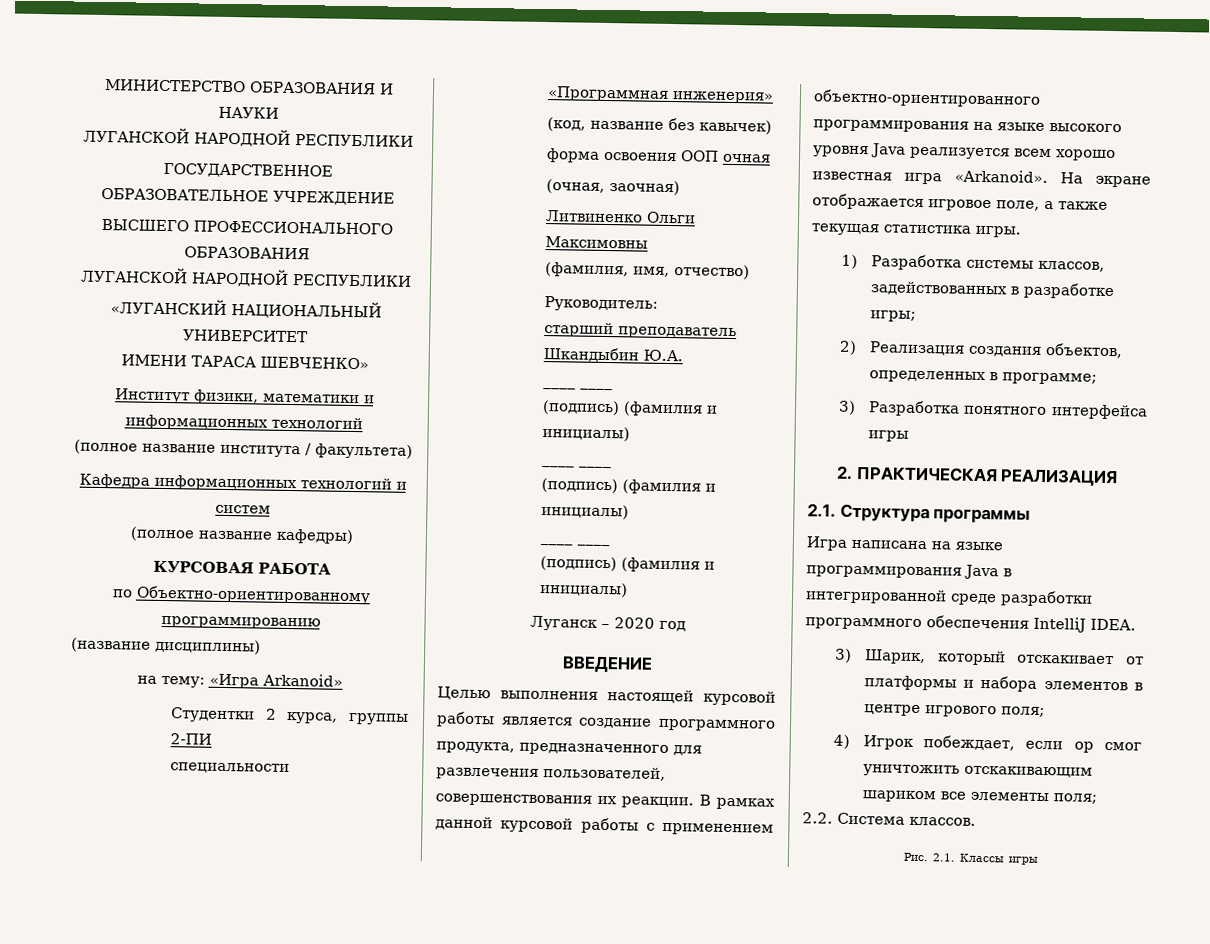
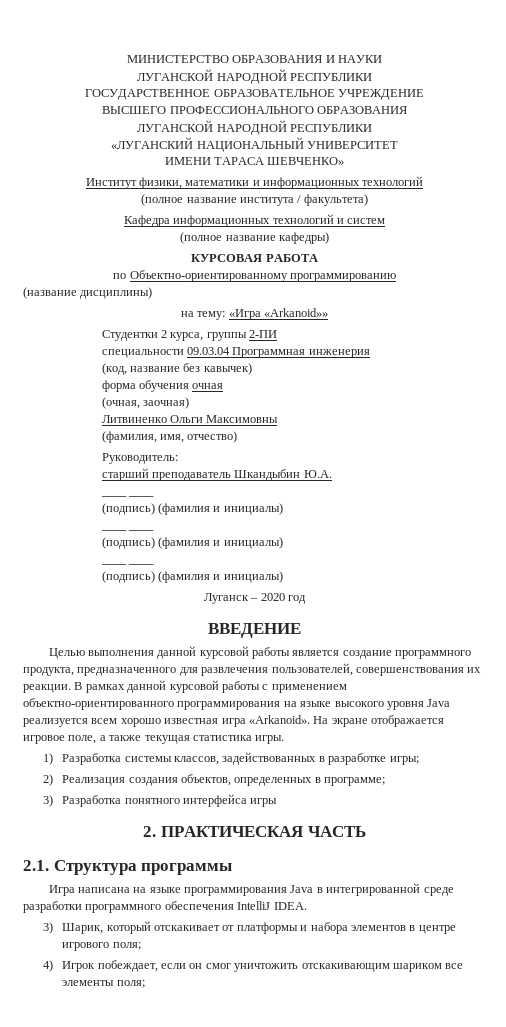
[261,673,343,687] Arkanoid» -> [264,308,329,317] «Arkanoid»»
[547,86,775,104] «Программная инженерия» -> [186,347,370,358] 09.03.04 Программная инженерия
[603,150,720,162] освоения ООП -> [138,380,189,392] обучения
[607,689,694,704] настоящей -> [157,646,197,659] данной
[1000,468,1119,487] РЕАЛИЗАЦИЯ -> [307,826,366,837] ЧАСТЬ
[1073,741,1094,753] ор -> [189,963,203,969] он
[802,812,976,826] [903,852,1038,865] // 2.2. Система классов. // Рис. 2.1. Классы игры -> (145, 984) none

